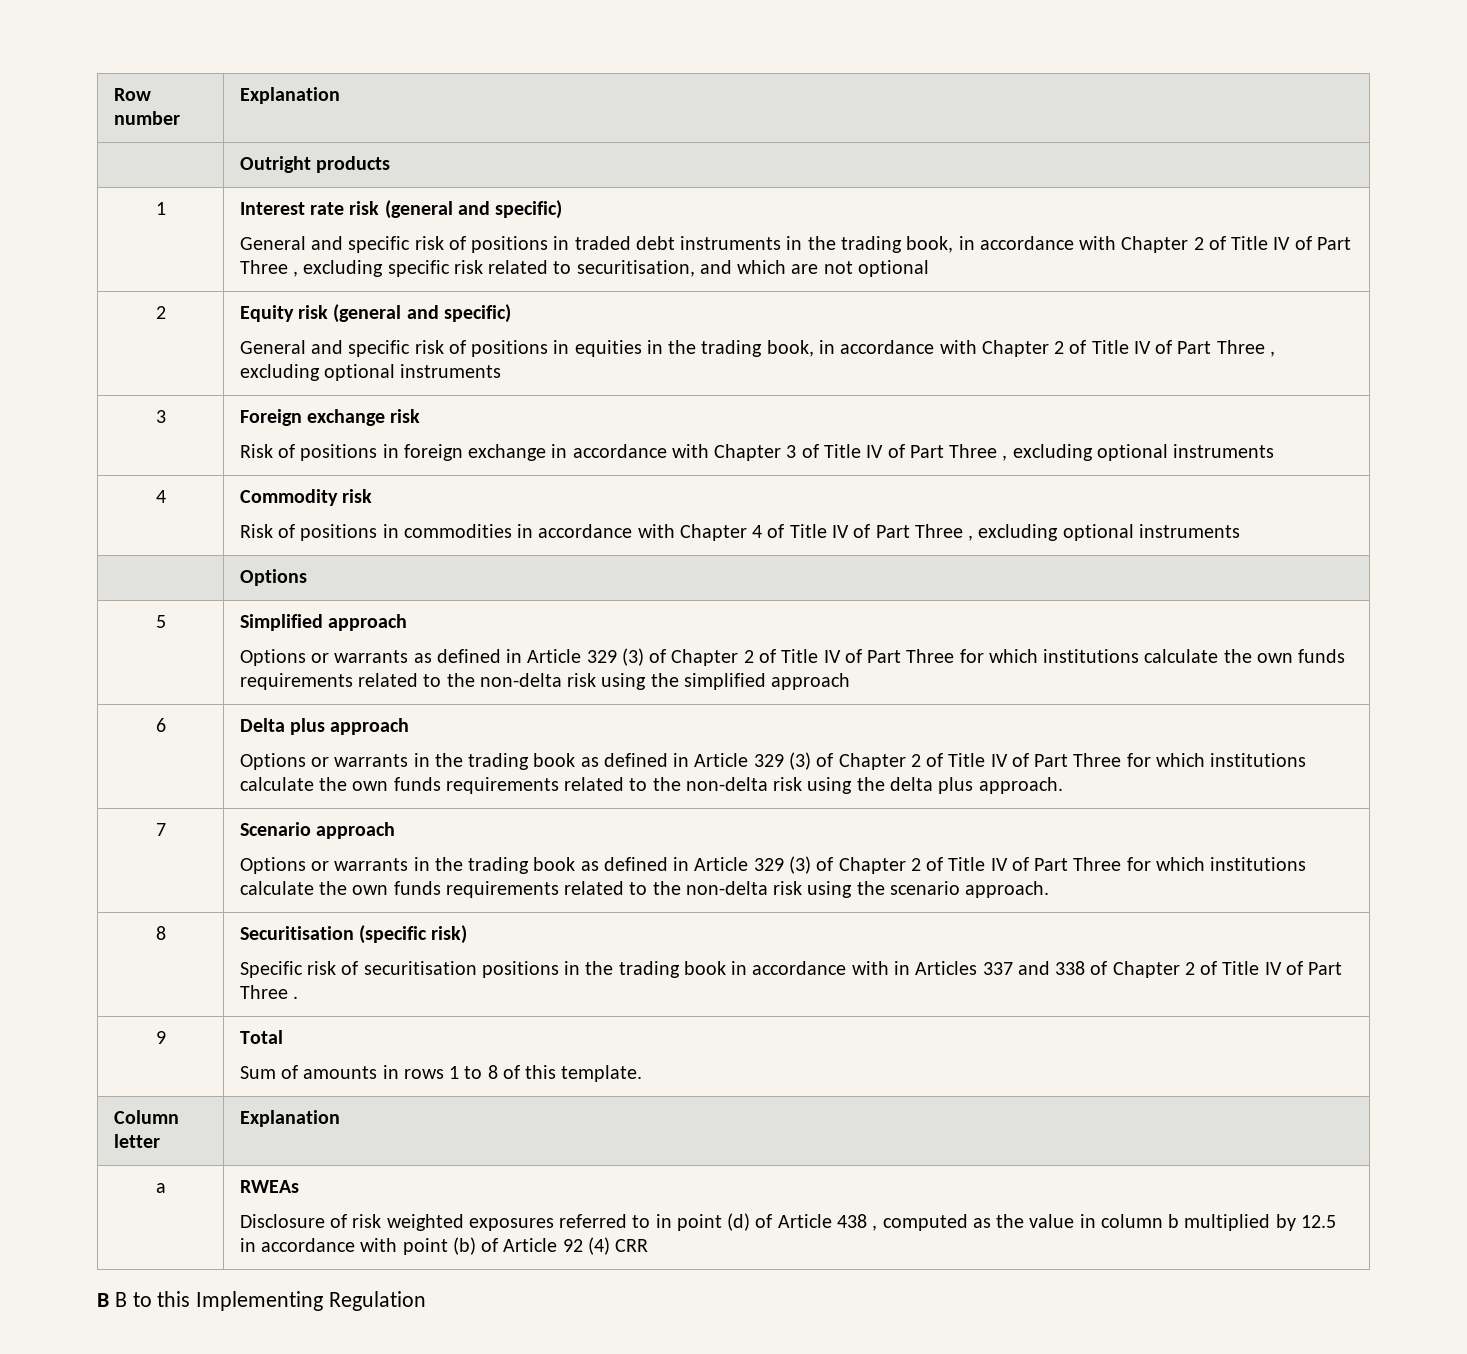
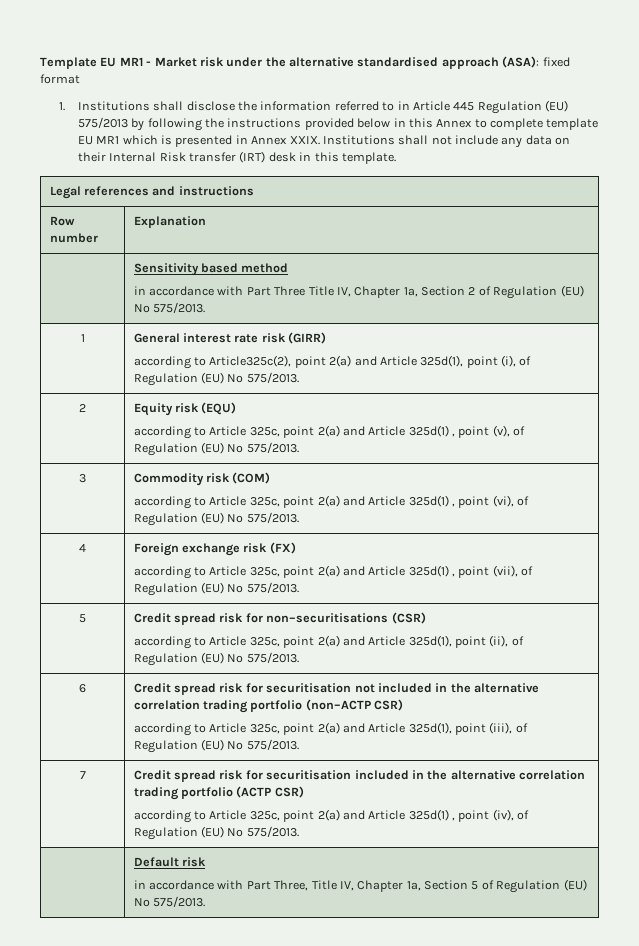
[113,88,151,101] [113,111,180,125] [239,87,340,104] [239,156,391,173] [155,202,166,215] [239,200,563,219] [239,236,1351,253] [239,260,930,277] [155,306,166,319] [239,304,511,323] [239,340,1275,357] [239,364,502,381] [155,410,166,423] [239,409,421,426] [239,444,1275,461] [155,490,166,503] [239,489,373,506] [239,524,1240,541] [239,569,307,586] [155,615,166,628] [239,614,408,631] [239,648,1346,666] [239,673,851,690] [155,718,166,732] [239,718,410,735] [239,752,1307,770] [239,777,1063,794] [155,823,166,836] [239,822,396,839] [239,856,1307,874] [239,881,1050,898] [155,926,166,940] [239,925,468,944] [239,961,1343,978] [239,985,299,999] [155,1031,166,1044] [239,1030,283,1044] [239,1065,643,1082] [113,1110,179,1124] [113,1134,160,1148] [239,1110,340,1127] [155,1183,166,1193] [239,1180,299,1193] [239,1213,1336,1231] [239,1237,649,1255] [97,1291,427,1311] Row number | Explanation // | Outright products // 1 | Interest rate risk (general and specific) // General and specific risk of positions in traded debt instruments in the trading book, in accordance with Chapter 2 of Title IV of Part Three , excluding specific risk related to securitisation, and which are not optional // 2 | Equity risk (general and specific) // General and specific risk of positions in equities in the trading book, in accordance with Chapter 2 of Title IV of Part Three , excluding optional instruments // 3 | Foreign exchange risk // Risk of positions in foreign exchange in accordance with Chapter 3 of Title IV of Part Three , excluding optional instruments // 4 | Commodity risk // Risk of positions in commodities in accordance with Chapter 4 of Title IV of Part Three , excluding optional instruments // | Options // 5 | Simplified approach // Options or warrants as defined in Article 329 (3) of Chapter 2 of Title IV of Part Three for which institutions calculate the own funds requirements related to the non-delta risk using the simplified approach // 6 | Delta plus approach // Options or warrants in the trading book as defined in Article 329 (3) of Chapter 2 of Title IV of Part Three for which institutions calculate the own funds requirements related to the non-delta risk using the delta plus approach. // 7 | Scenario approach // Options or warrants in the trading book as defined in Article 329 (3) of Chapter 2 of Title IV of Part Three for which institutions calculate the own funds requirements related to the non-delta risk using the scenario approach. // 8 | Securitisation (specific risk) // Specific risk of securitisation positions in the trading book in accordance with in Articles 337 and 338 of Chapter 2 of Title IV of Part Three . // 9 | Total // Sum of amounts in rows 1 to 8 of this template. // Column letter | Explanation // a | RWEAs // Disclosure of risk weighted exposures referred to in point (d) of Article 438 , computed as the value in column b multiplied by 12.5 in accordance with point (b) of Article 92 (4) CRR // B B to this Implementing Regulation -> [40,56,570,69] [40,74,80,84] [58,100,568,114] [77,117,599,131] [77,135,571,148] [77,151,396,164] [49,186,254,199] [49,216,75,226] [49,233,98,243] [133,216,206,228] [133,263,289,276] [133,285,584,299] [133,302,206,313] [80,334,85,342] [133,332,327,344] [133,355,532,369] [133,372,299,386] [79,404,86,412] [133,402,237,416] [133,425,526,439] [133,442,299,456] [79,474,86,483] [133,472,271,486] [133,495,530,509] [133,512,299,526] [79,544,86,552] [133,542,296,556] [133,565,534,579] [133,582,299,596] [79,614,86,623] [133,612,426,625] [133,635,524,649] [133,652,299,666] [79,684,86,693] [133,683,540,695] [133,699,404,713] [133,722,528,736] [133,739,299,753] [79,771,86,779] [133,770,586,782] [133,786,304,800] [133,809,530,823] [133,826,299,840] [133,857,207,867] [133,879,587,893] [133,896,206,907] Template EU MR1 - Market risk under the alternative standardised approach (ASA): fixed format // 1. Institutions shall disclose the information referred to in Article 445 Regulation (EU) 575/2013 by following the instructions provided below in this Annex to complete template EU MR1 which is presented in Annex XXIX. Institutions shall not include any data on their Internal Risk transfer (IRT) desk in this template. // Legal references and instructions // Row number | Explanation // | Sensitivity based method // in accordance with Part Three Title IV, Chapter 1a, Section 2 of Regulation (EU) No 575/2013. // 1 | General interest rate risk (GIRR) // according to Article325c(2), point 2(a) and Article 325d(1), point (i), of Regulation (EU) No 575/2013. // 2 | Equity risk (EQU) // according to Article 325c, point 2(a) and Article 325d(1) , point (v), of Regulation (EU) No 575/2013. // 3 | Commodity risk (COM) // according to Article 325c, point 2(a) and Article 325d(1) , point (vi), of Regulation (EU) No 575/2013. // 4 | Foreign exchange risk (FX) // according to Article 325c, point 2(a) and Article 325d(1) , point (vii), of Regulation (EU) No 575/2013. // 5 | Credit spread risk for non–securitisations (CSR) // according to Article 325c, point 2(a) and Article 325d(1), point (ii), of Regulation (EU) No 575/2013. // 6 | Credit spread risk for securitisation not included in the alternative correlation trading portfolio (non–ACTP CSR) // according to Article 325c, point 2(a) and Article 325d(1), point (iii), of Regulation (EU) No 575/2013. // 7 | Credit spread risk for securitisation included in the alternative correlation trading portfolio (ACTP CSR) // according to Article 325c, point 2(a) and Article 325d(1) , point (iv), of Regulation (EU) No 575/2013. // | Default risk // in accordance with Part Three, Title IV, Chapter 1a, Section 5 of Regulation (EU) No 575/2013.

